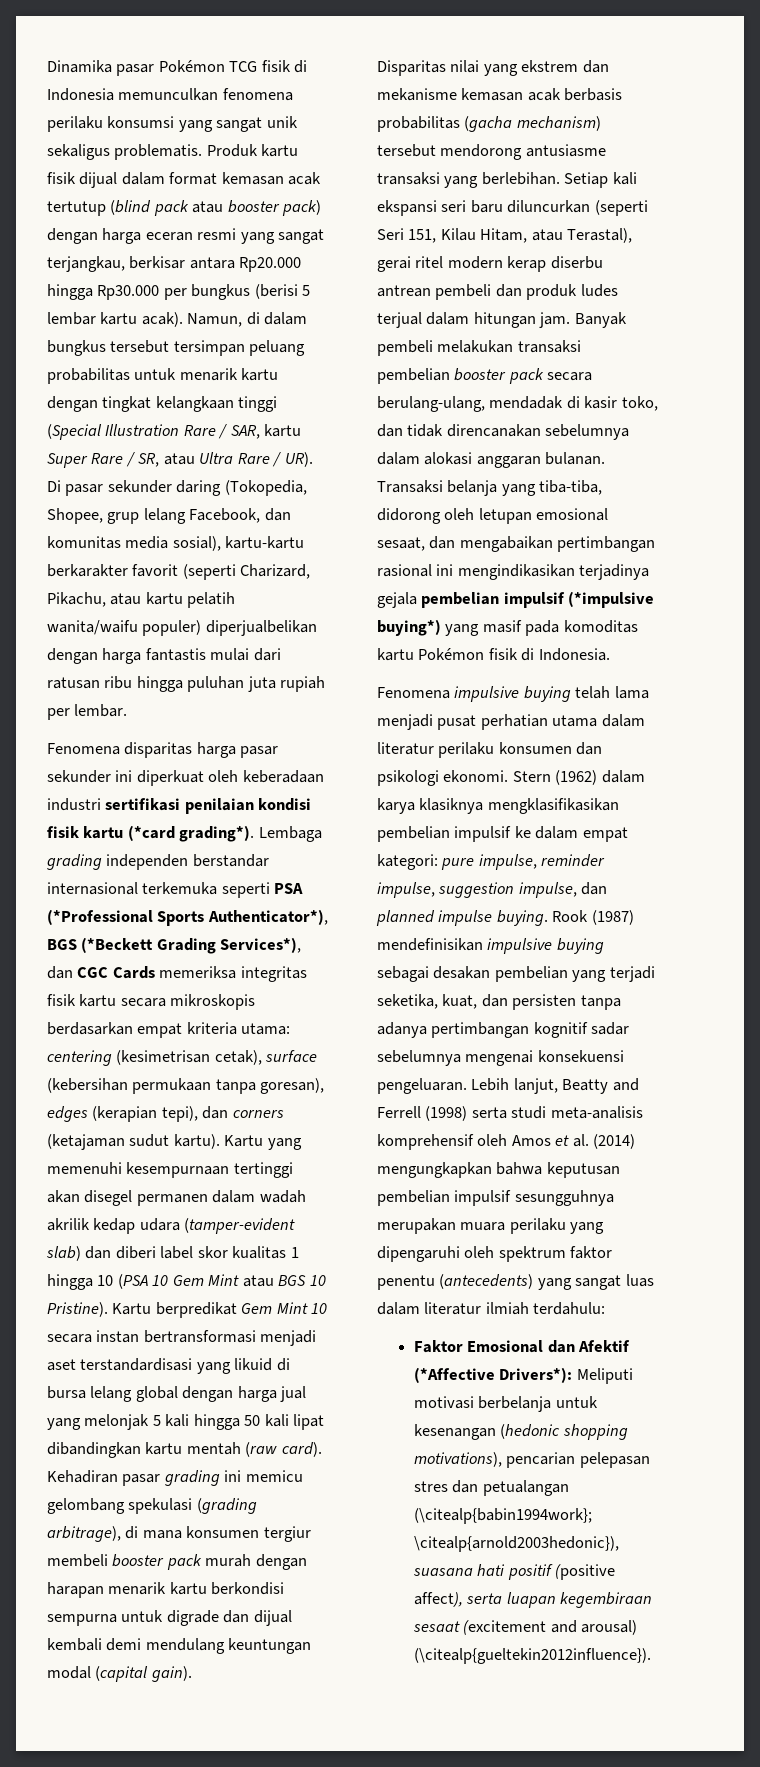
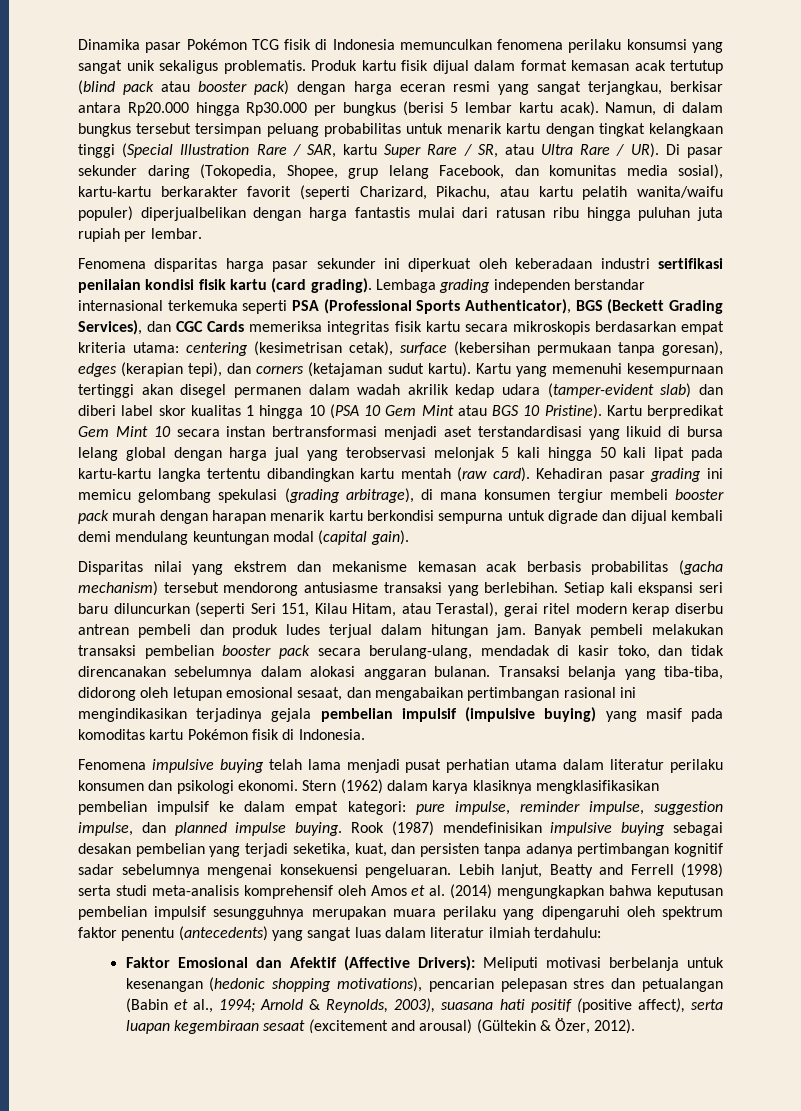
[127,825,255,842] (*card grading*). -> [271,278,372,293] (card grading).
[47,909,328,926] [47,937,302,954] (*Professional Sports Authenticator*), BGS (*Beckett Grading Services*), -> [323,299,723,314] [78,320,142,335] (Professional Sports Authenticator), BGS (Beckett Grading Services),
(81, 1424) none -> [345,447,426,458] terobservasi
(325, 1422) none -> [691,447,724,461] [78,468,261,482] pada kartu-kartu langka tertentu
[568,591,655,608] [377,619,441,636] (*impulsive buying*) -> [465,707,597,722] (impulsive buying)
[413,1367,573,1383] (*Affective Drivers*): -> [343,956,475,971] (Affective Drivers):
[413,1508,592,1524] [413,1536,619,1552] (\citealp{babin1994work}; \citealp{arnold2003hedonic}), -> [125,998,436,1013] (Babin et al., 1994; Arnold & Reynolds, 2003),
[413,1648,651,1664] (\citealp{gueltekin2012influence}). -> [476,1018,636,1034] (Gültekin & Özer, 2012).

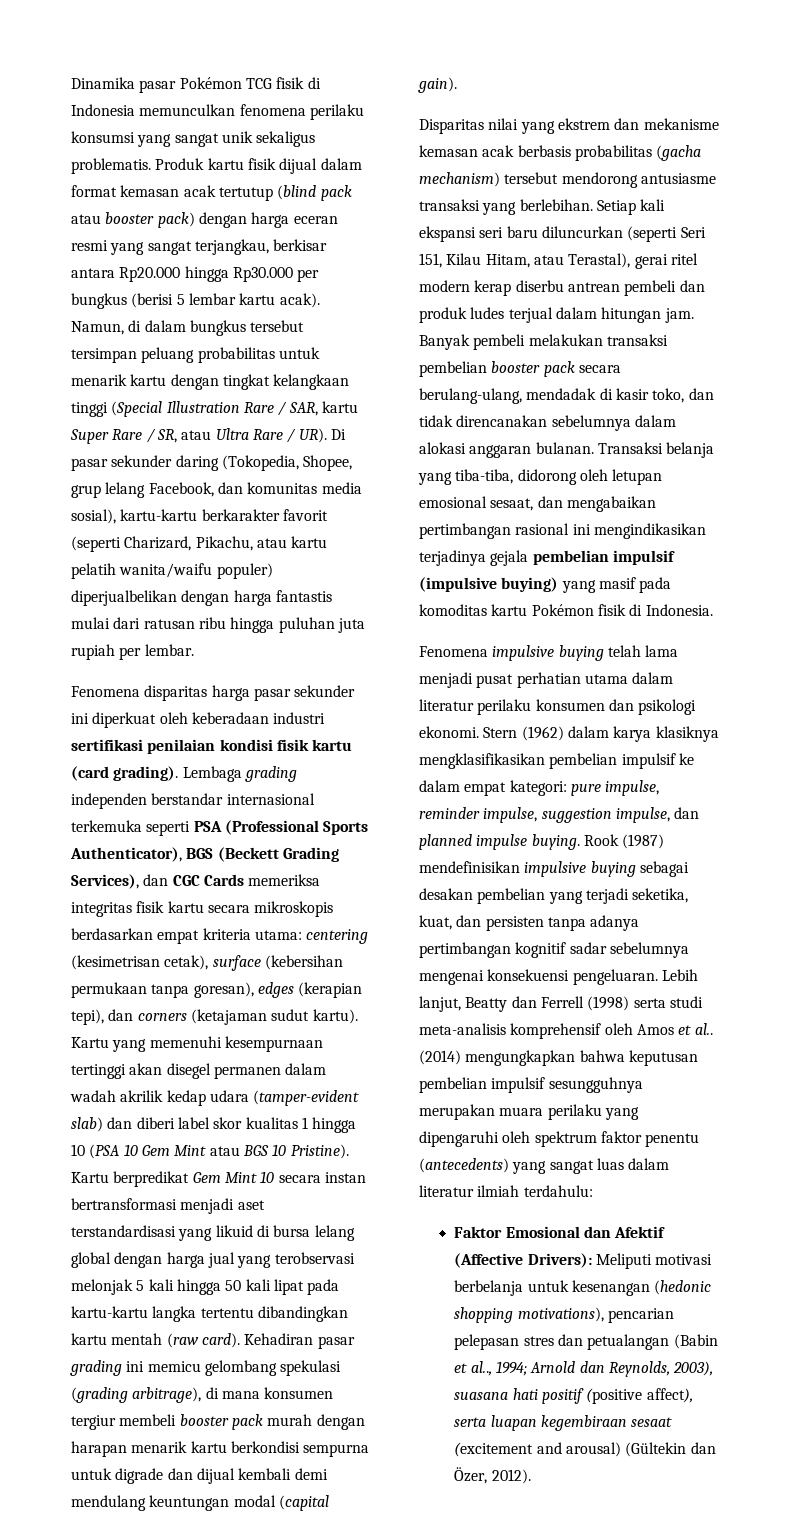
[599,864,623,875] and -> [511,996,537,1008] dan
[429,885,446,896] al. -> [694,1023,713,1035] al..
[192,999,213,1013] al., -> [470,1361,492,1376] al..,
[309,999,321,1010] & -> [579,1361,605,1373] dan
[539,1020,551,1031] & -> [690,1442,716,1454] dan

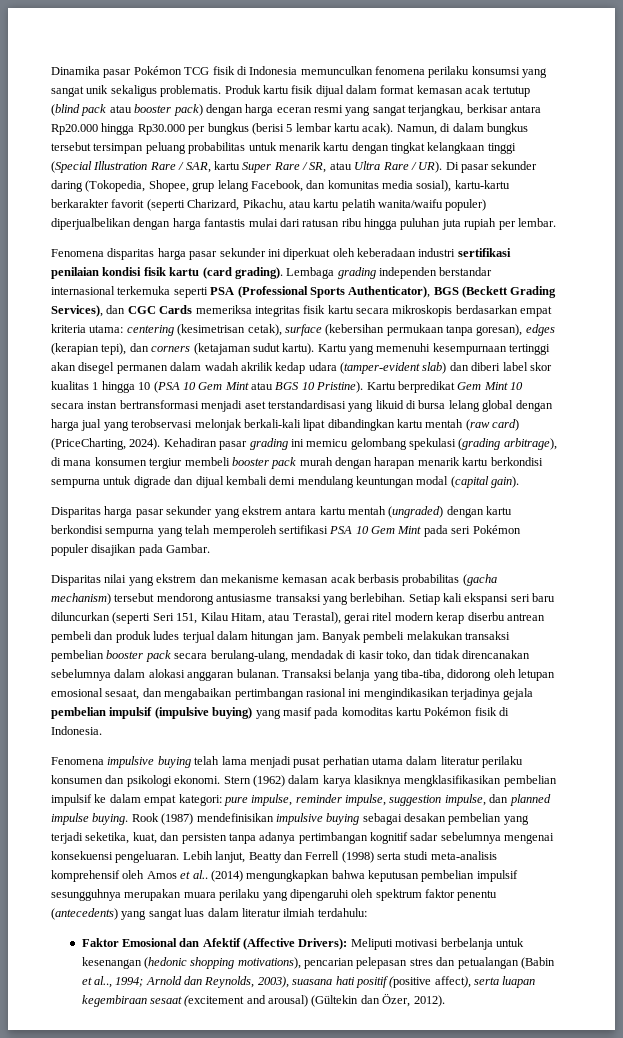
[136,1279,340,1295] [71,1306,254,1322] 5 kali hingga 50 kali lipat pada kartu-kartu langka tertentu -> [243,419,326,431] berkali-kali lipat
[201,1333,240,1348] card). -> [492,419,520,431] [51,438,161,450] card) (PriceCharting, 2024).
(457, 85) none -> [51,506,513,518] [51,525,521,537] [51,544,211,556] // Disparitas harga pasar sekunder yang ekstrem antara kartu mentah (ungraded) dengan kartu berkondisi sempurna yang telah memperoleh sertifikasi PSA 10 Gem Mint pada seri Pokémon populer disajikan pada Gambar.

